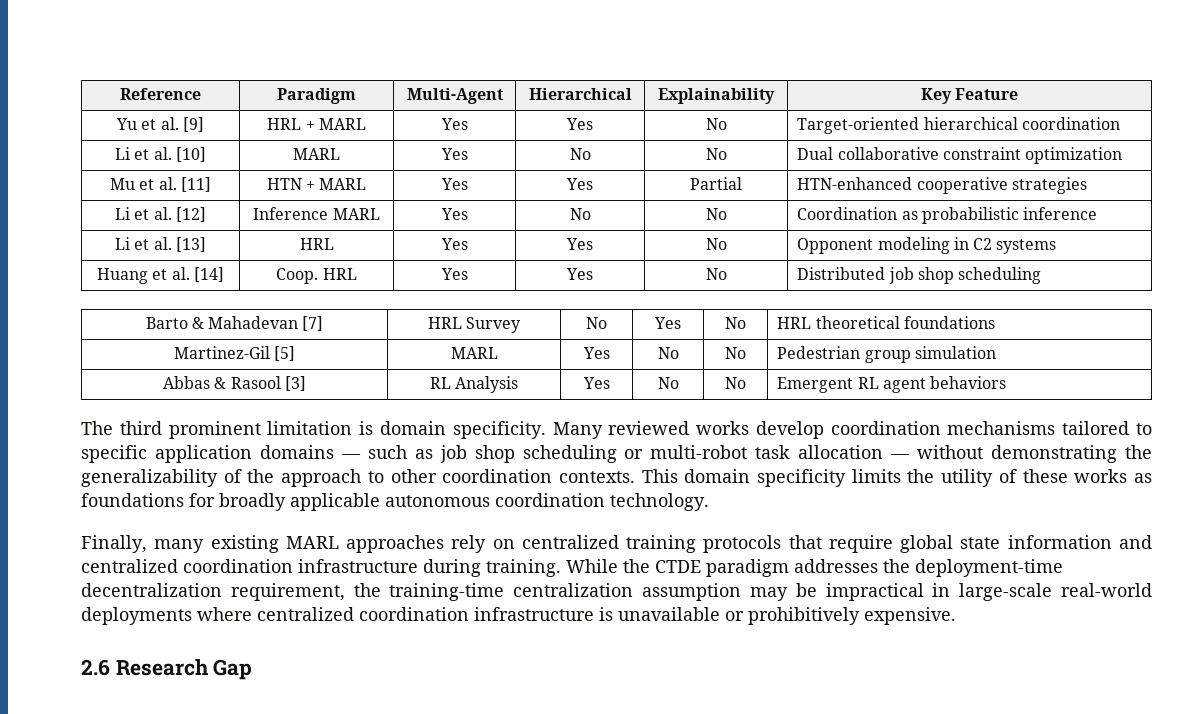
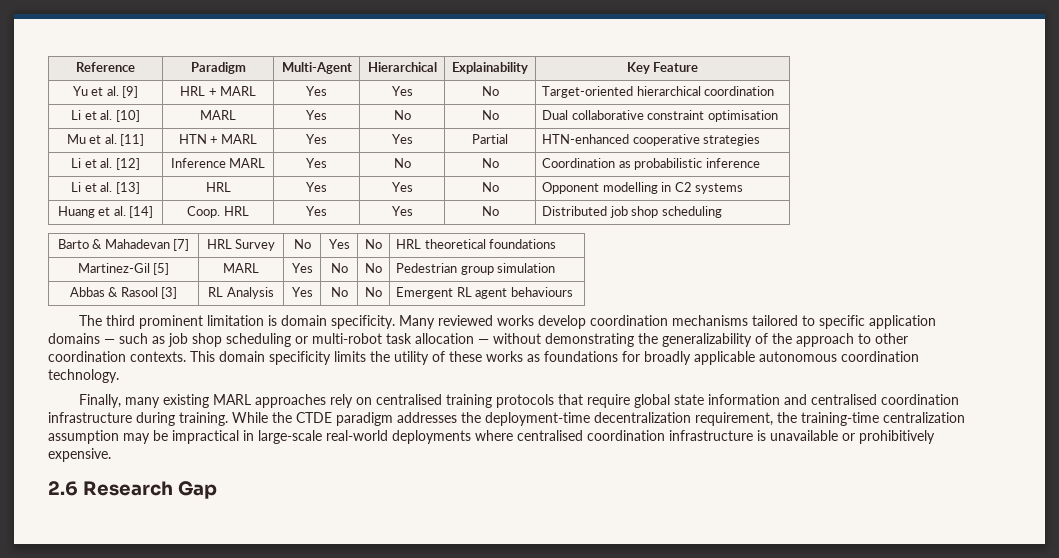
[1025,147,1123,164] optimization -> [707,110,778,122] optimisation
[877,237,950,254] modeling -> [602,182,658,194] modelling
[930,376,1007,389] behaviors -> [510,287,573,297] behaviours
[521,535,619,549] centralized -> [375,394,442,405] centralised
[81,559,178,573] centralized -> [810,394,877,405] centralised
[257,607,354,621] centralized -> [517,430,583,441] centralised

